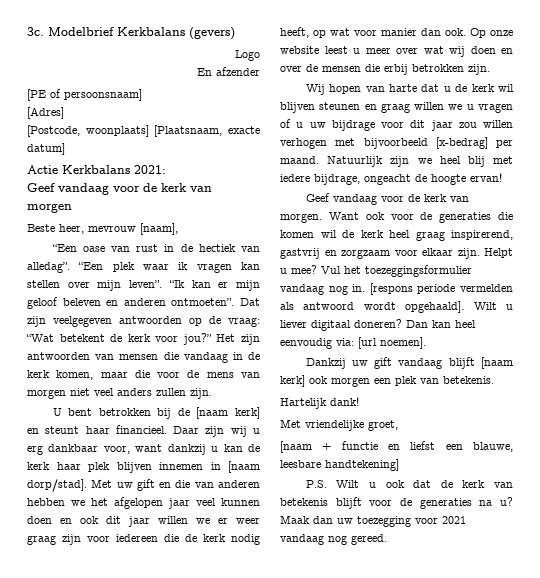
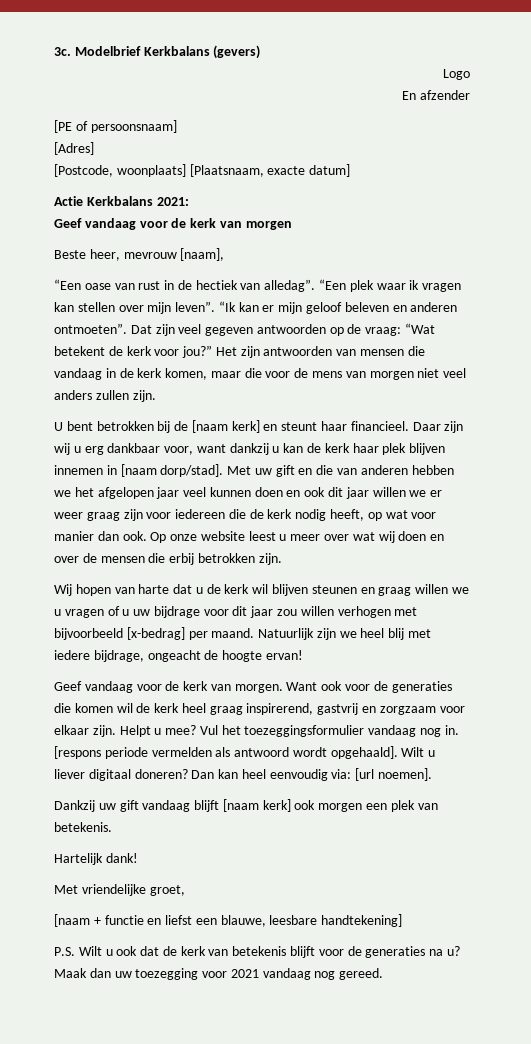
[53,316,112,327] veelgegeven -> [178,324,254,336] veel gegeven

